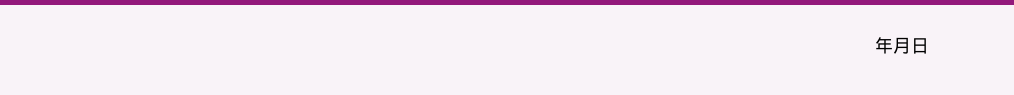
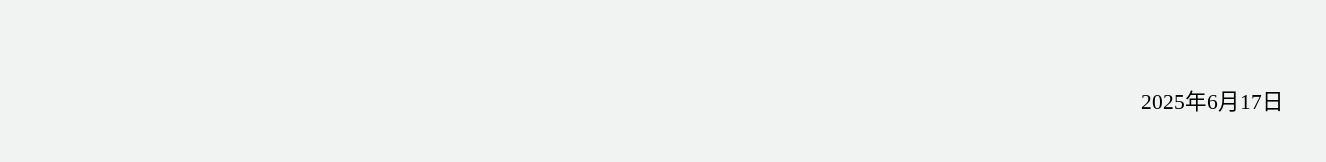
[875,37,911,54] 年月 -> [1141,90,1262,112] 2025年6月17

